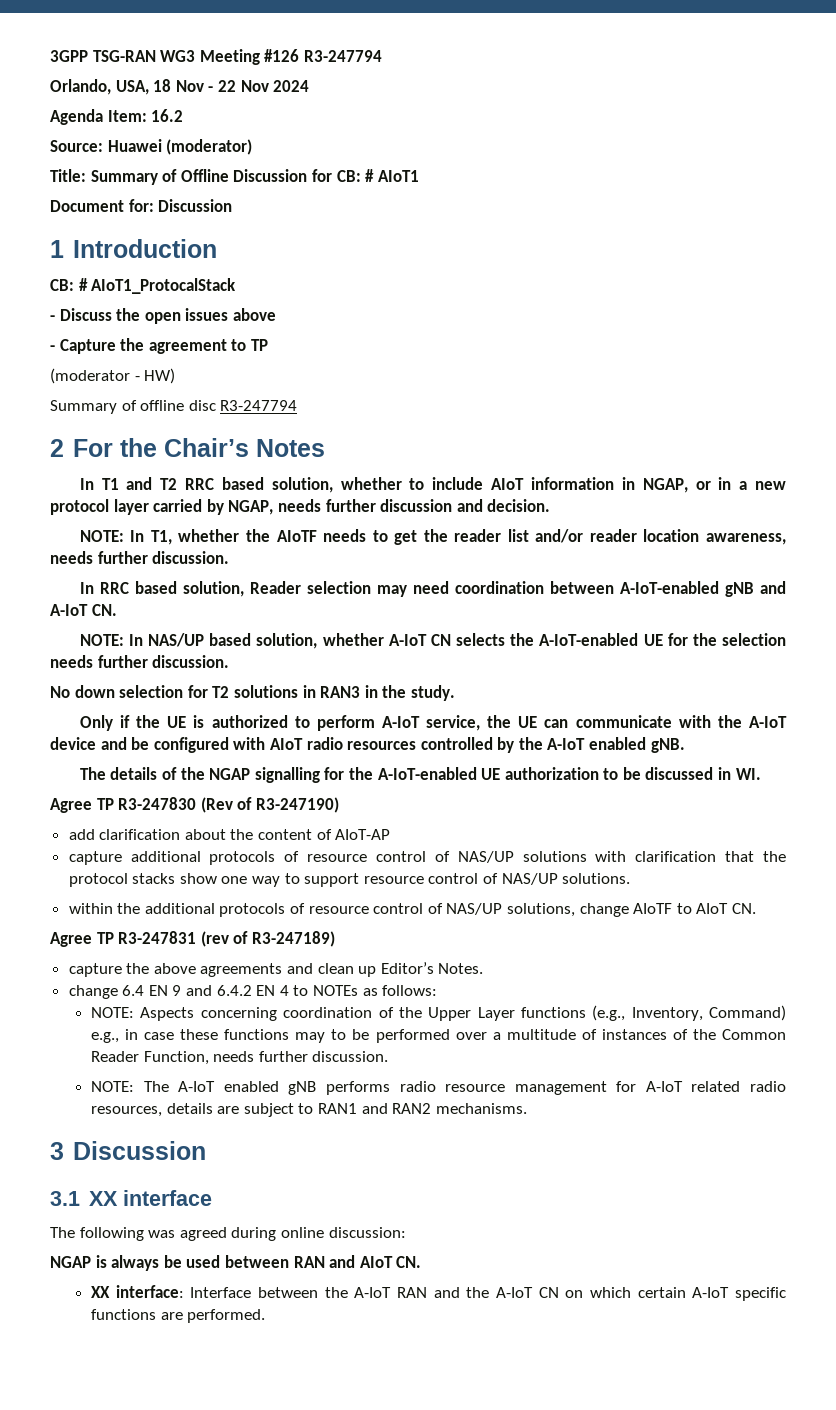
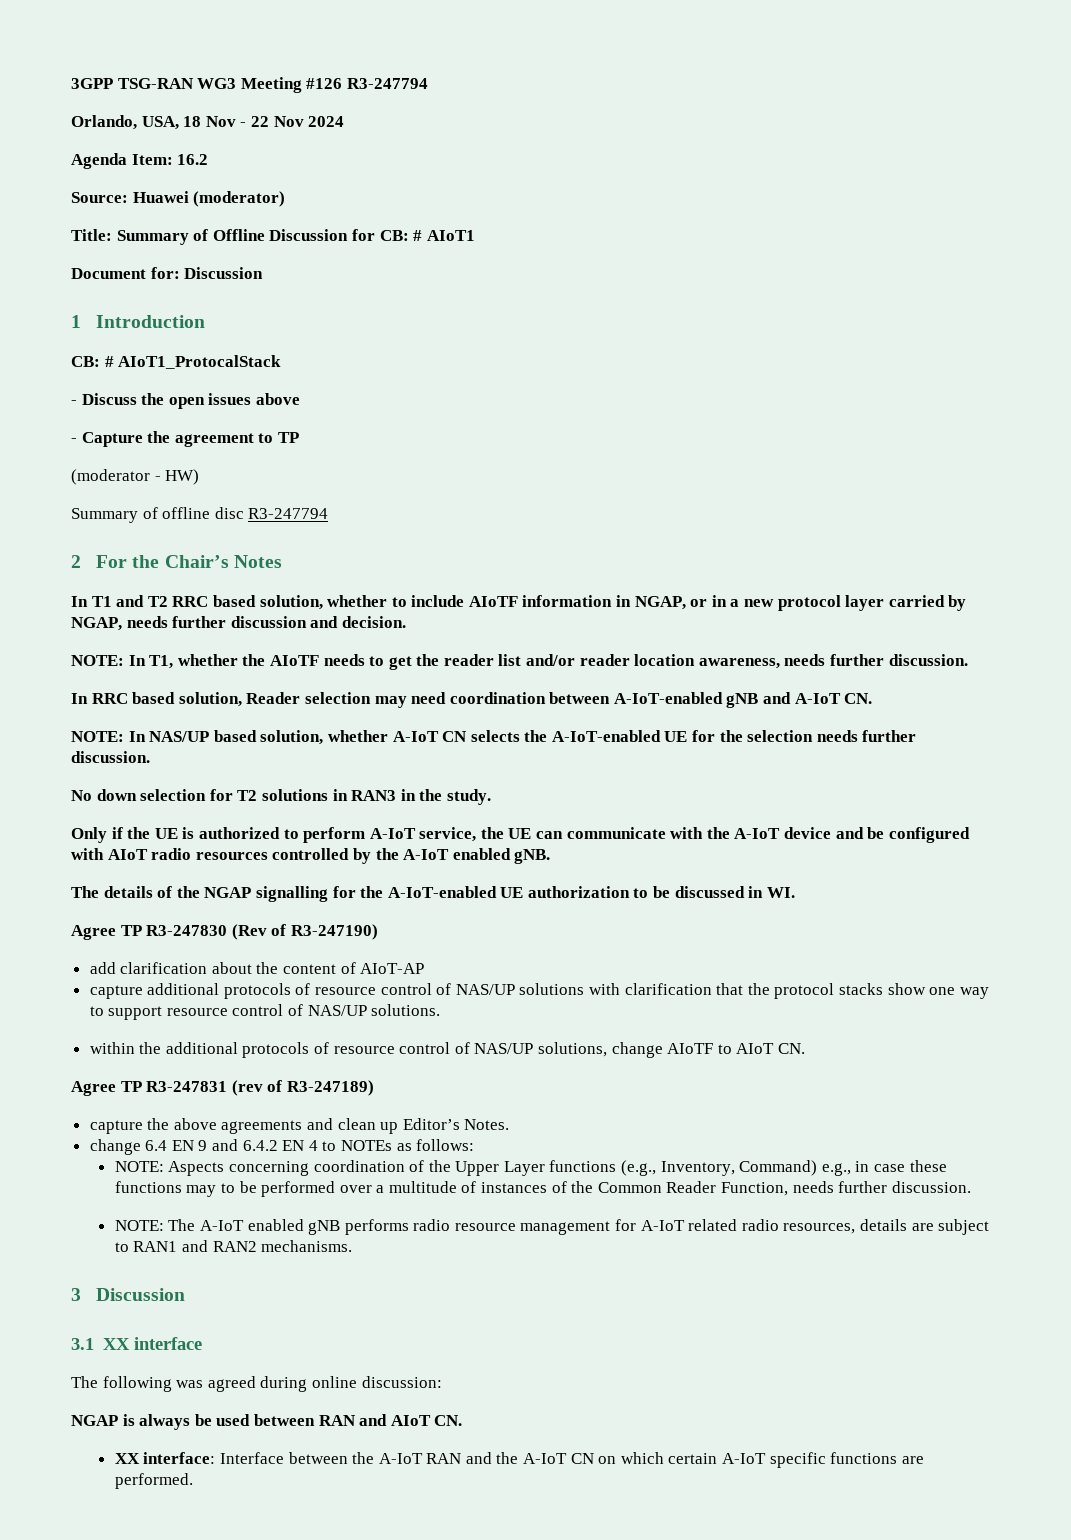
[491,478,525,490] AIoT -> [468,596,518,607] AIoTF

